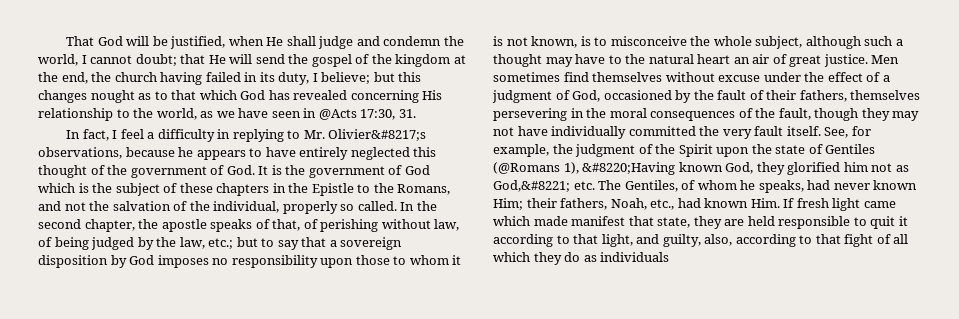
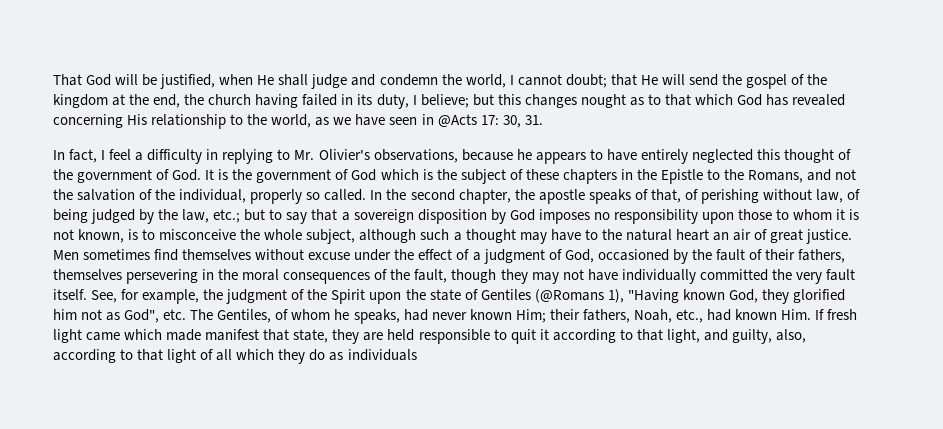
[360,109,396,120] 17:30, -> [480,115,521,128] 17: 30,
[328,129,427,141] Olivier&#8217;s -> [318,149,370,160] Olivier's
[582,162,676,175] &#8220;Having -> [627,289,679,303] "Having
[493,180,570,192] God,&#8221; -> [124,309,160,323] God",
[844,234,874,247] fight -> [167,349,197,363] light

